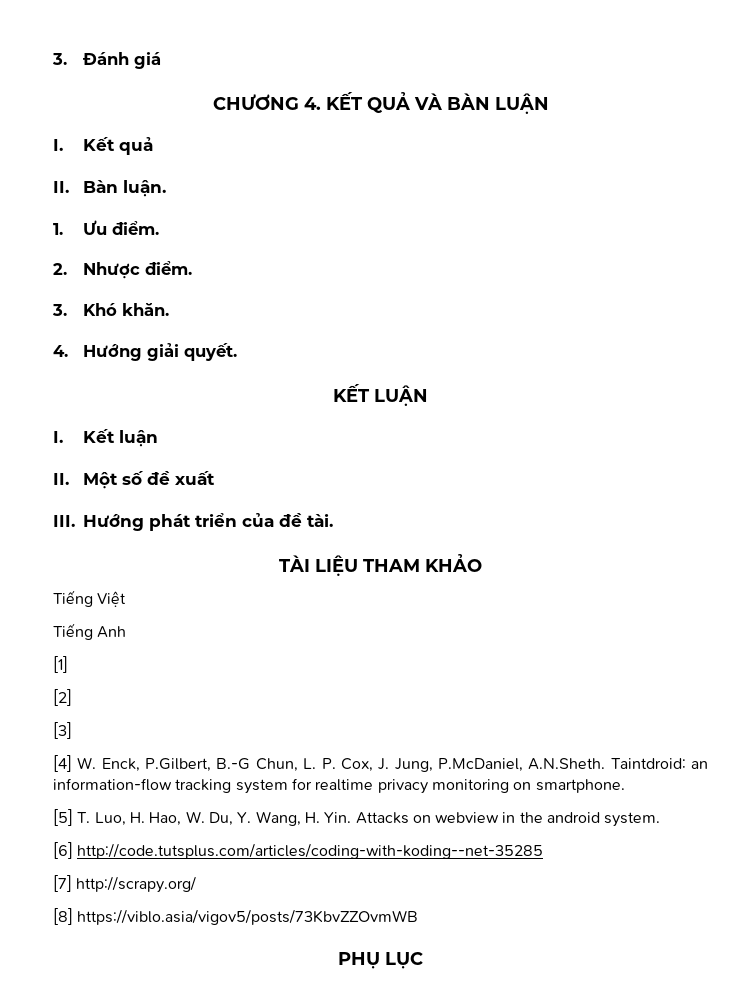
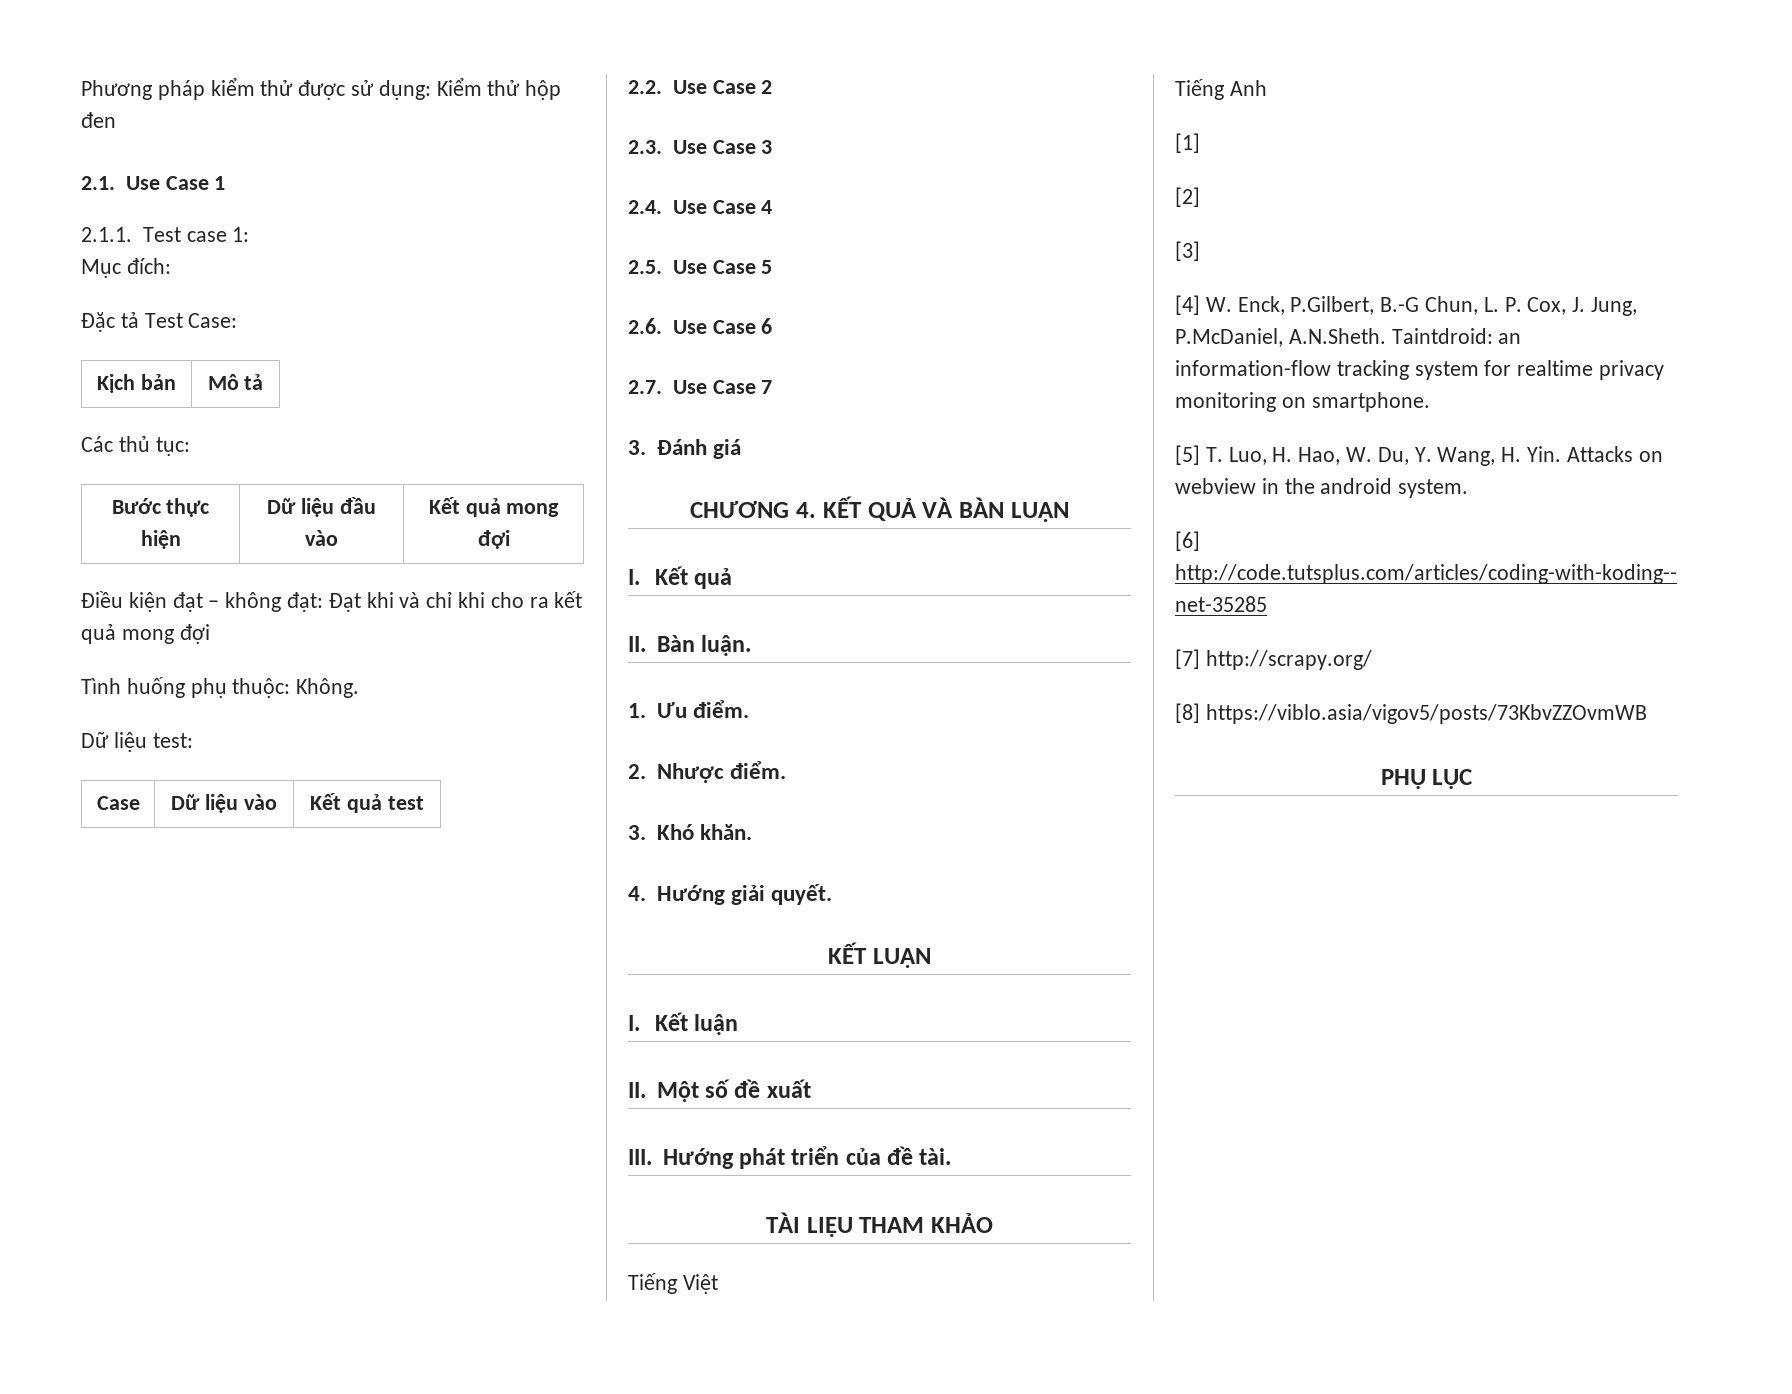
(52, 59) none -> [81,78,562,100] [81,112,116,128] [81,176,226,190] [81,227,250,242] [81,258,171,278] [81,312,238,332] [97,374,176,393] [207,374,264,390] [81,436,190,456] [111,498,210,517] [140,530,181,549] [267,497,376,517] [305,530,338,546] [428,497,560,517] [477,530,510,549] [81,591,583,612] [81,624,210,644] [81,677,360,698] [81,732,193,752] [96,796,140,810] [171,794,277,813] [310,793,424,813] [628,80,773,94] [628,140,773,154] [628,200,773,214] [628,260,773,274] [628,318,773,334] [628,380,773,394] Phương pháp kiểm thử được sử dụng: Kiểm thử hộp đen // 2.1. Use Case 1 // 2.1.1. Test case 1: // Mục đích: // Đặc tả Test Case: // Kịch bản | Mô tả // Các thủ tục: // Bước thực hiện | Dữ liệu đầu vào | Kết quả mong đợi // Điều kiện đạt – không đạt: Đạt khi và chỉ khi cho ra kết quả mong đợi // Tình huống phụ thuộc: Không. // Dữ liệu test: // Case | Dữ liệu vào | Kết quả test // 2.2. Use Case 2 // 2.3. Use Case 3 // 2.4. Use Case 4 // 2.5. Use Case 5 // 2.6. Use Case 6 // 2.7. Use Case 7 //

